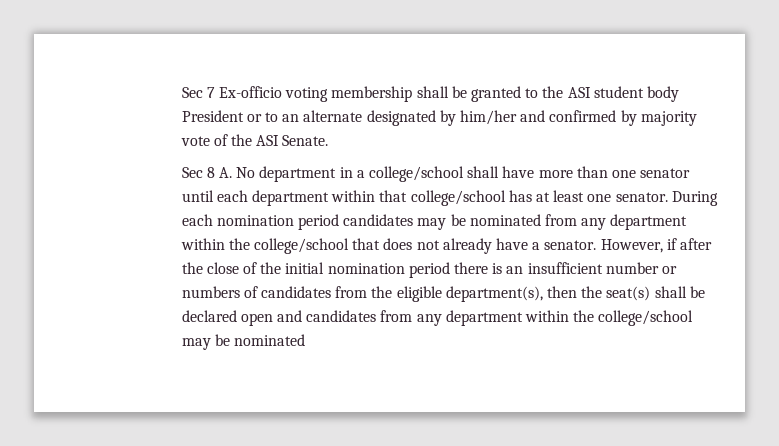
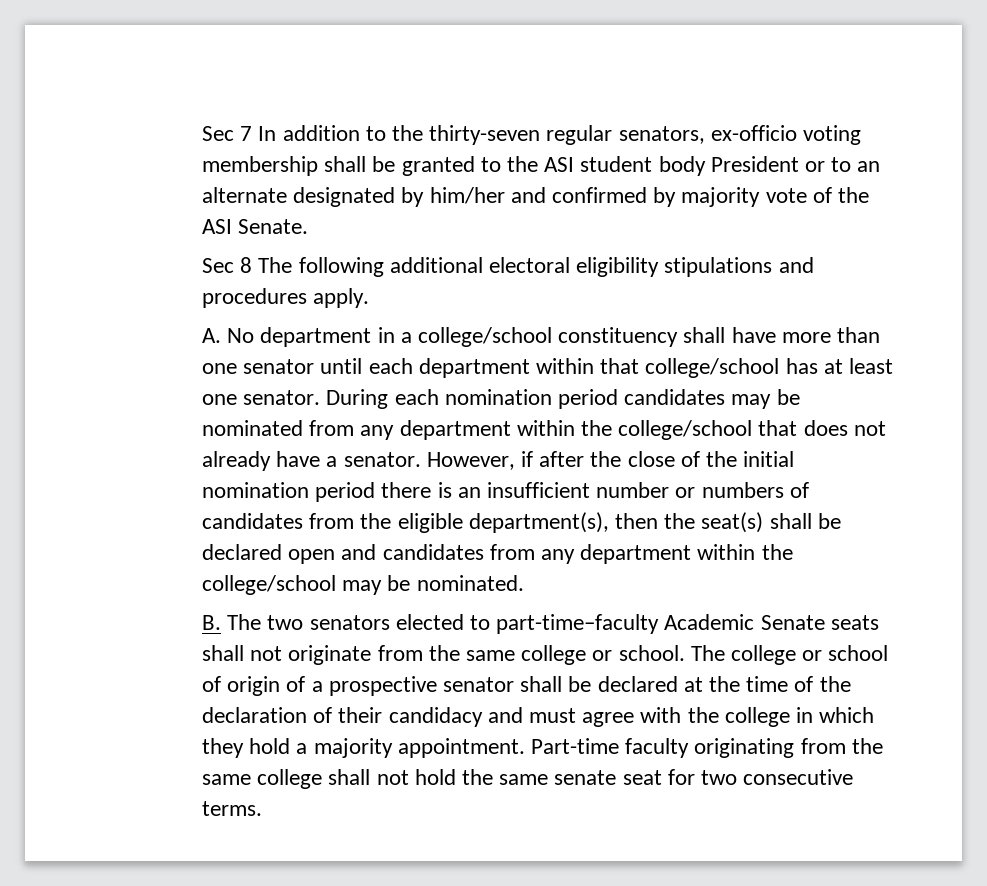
[219,86,283,98] Ex-officio -> [258,125,797,145] In addition to the thirty-seven regular senators, ex-officio
(215, 172) none -> [258,257,814,277] [201,288,370,308] The following additional electoral eligibility stipulations and procedures apply. //
(465, 174) none -> [558,327,679,347] constituency
[234,334,306,346] nominated -> [416,575,524,591] [201,614,879,634] [201,645,889,665] [201,676,851,696] [201,707,875,727] [201,738,883,758] [201,769,854,789] [201,801,262,816] nominated. // B. The two senators elected to part-time–faculty Academic Senate seats shall not originate from the same college or school. The college or school of origin of a prospective senator shall be declared at the time of the declaration of their candidacy and must agree with the college in which they hold a majority appointment. Part-time faculty originating from the same college shall not hold the same senate seat for two consecutive terms.

